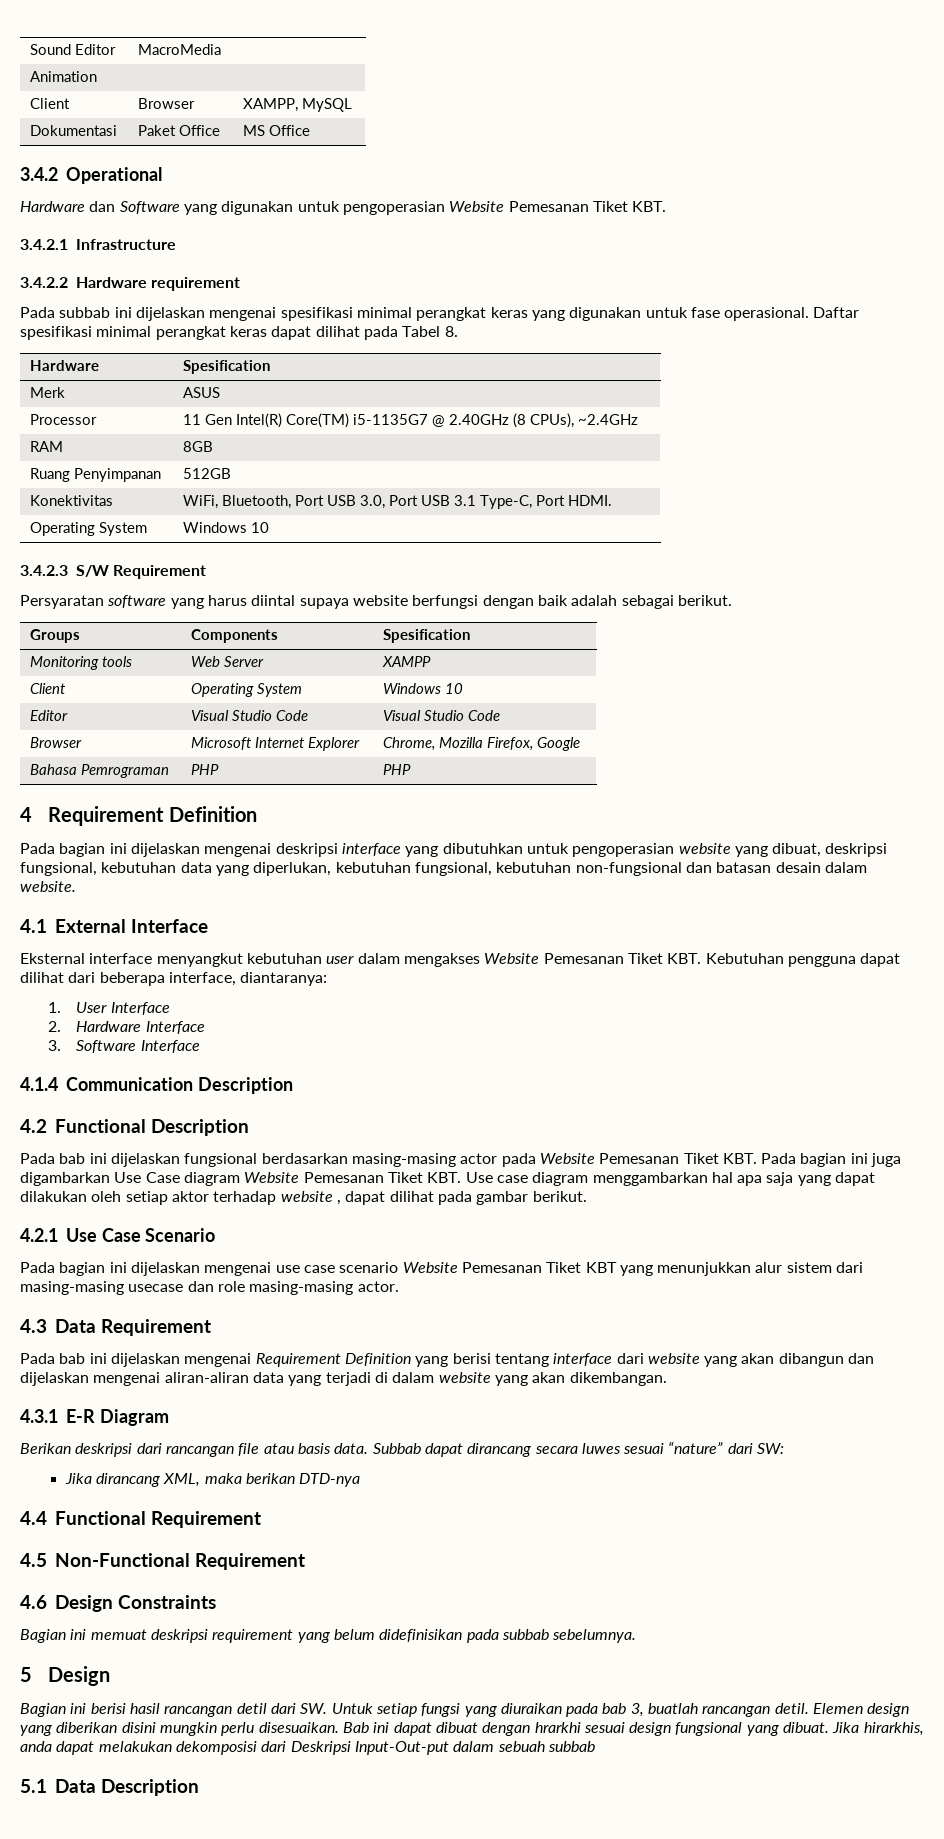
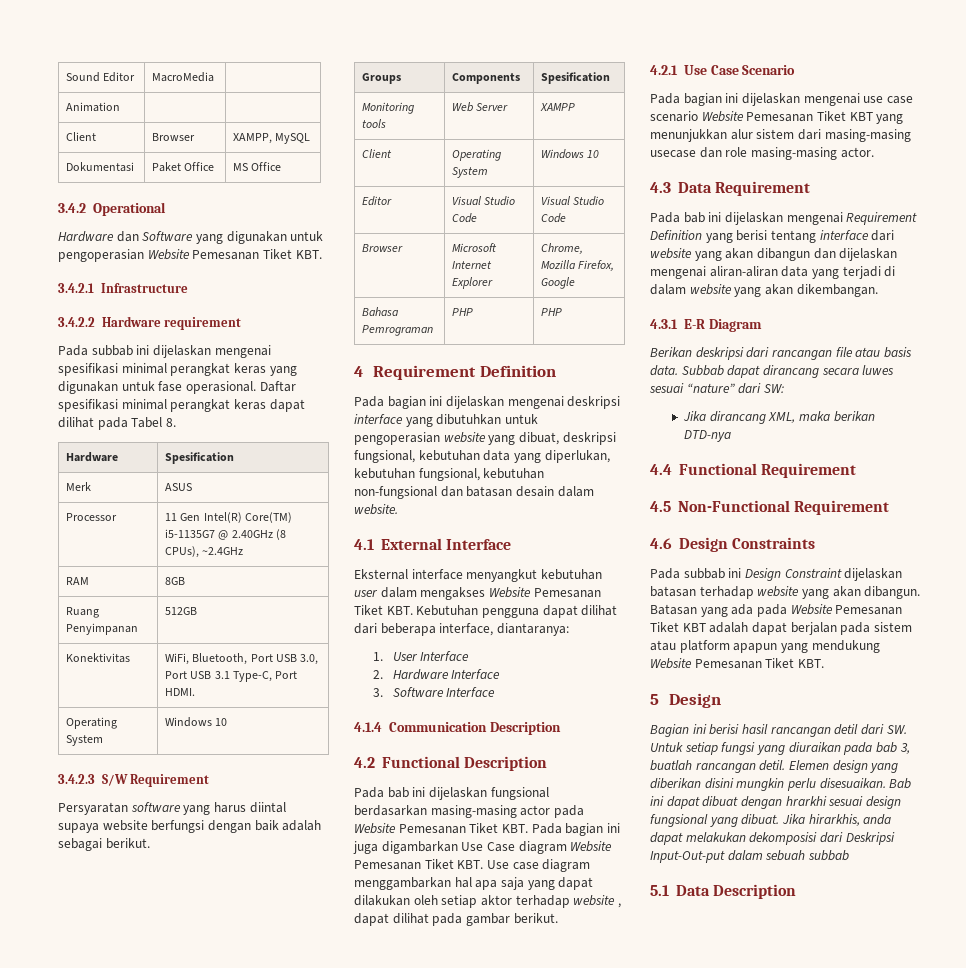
[20,1629,637,1643] Bagian ini memuat deskripsi requirement yang belum didefinisikan pada subbab sebelumnya. -> [650,568,903,581] [650,586,921,599] [650,604,903,617] [650,622,912,635] [650,640,880,653] [650,658,824,669] Pada subbab ini Design Constraint dijelaskan batasan terhadap website yang akan dibangun. Batasan yang ada pada Website Pemesanan Tiket KBT adalah dapat berjalan pada sistem atau platform apapun yang mendukung Website Pemesanan Tiket KBT.

